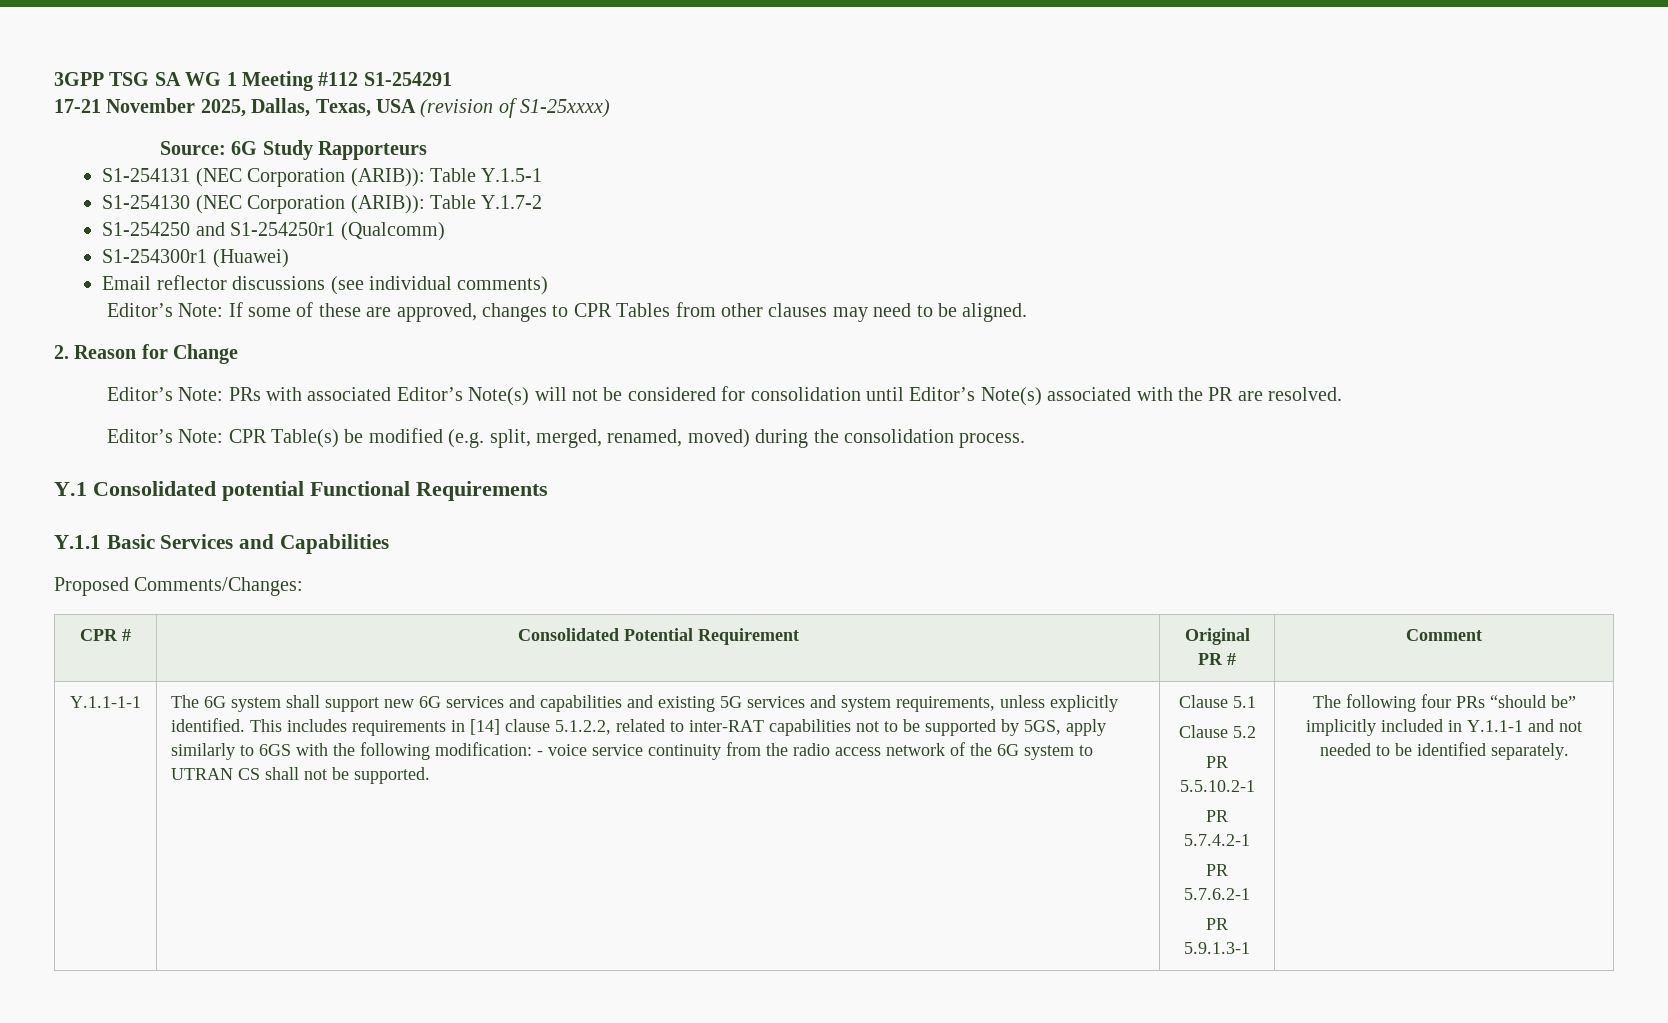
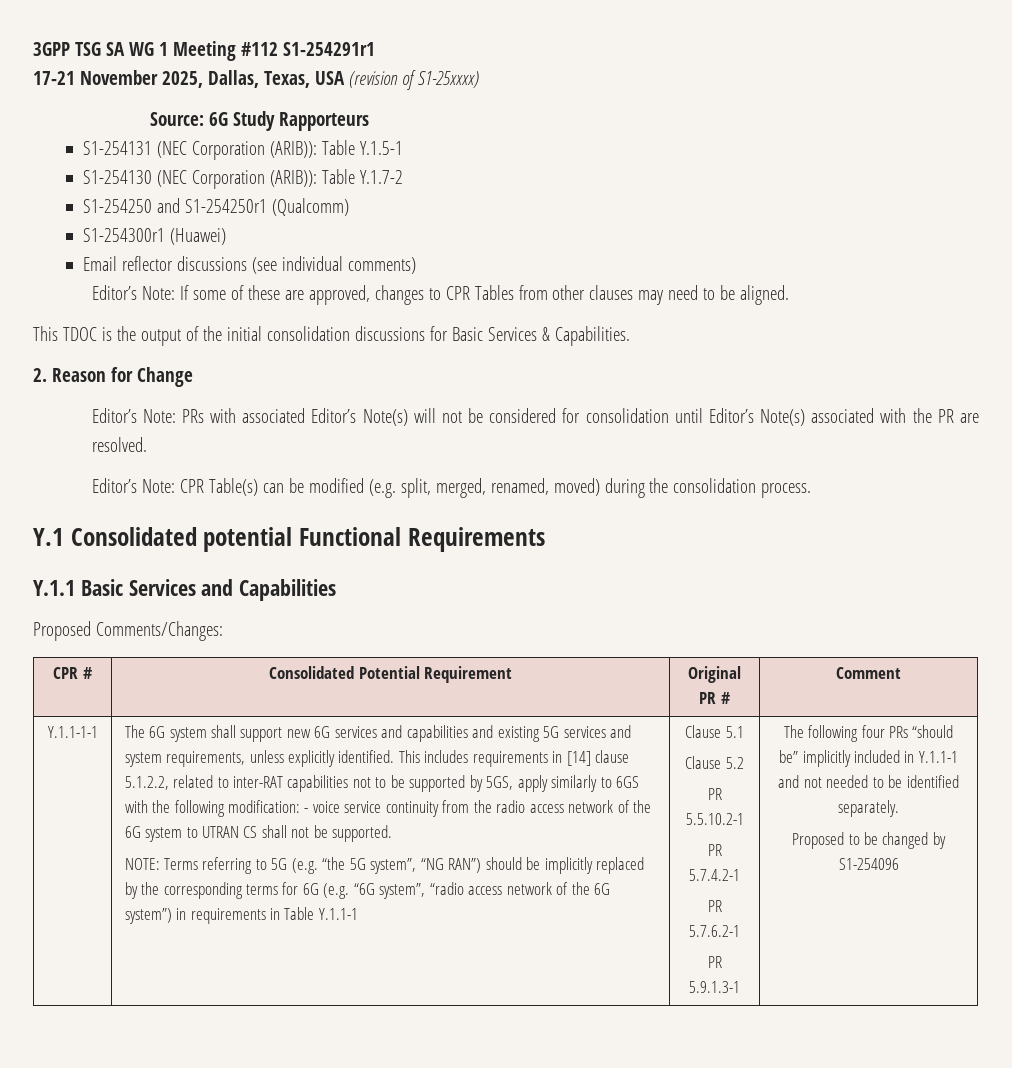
[363,72,452,86] S1-254291 -> [282,42,375,56] S1-254291r1
(1028, 312) none -> [33,326,630,346] // This TDOC is the output of the initial consolidation discussions for Basic Services & Capabilities.
(340, 438) none -> [262,483,284,493] can
(431, 775) none -> [124,857,644,874] [124,882,610,899] [124,907,358,924] // NOTE: Terms referring to 5G (e.g. “the 5G system”, “NG RAN”) should be implicitly replaced by the corresponding terms for 6G (e.g. “6G system”, “radio access network of the 6G system”) in requirements in Table Y.1.1-1
(1569, 751) none -> [792,832,946,849] [838,858,899,870] // Proposed to be changed by S1-254096

